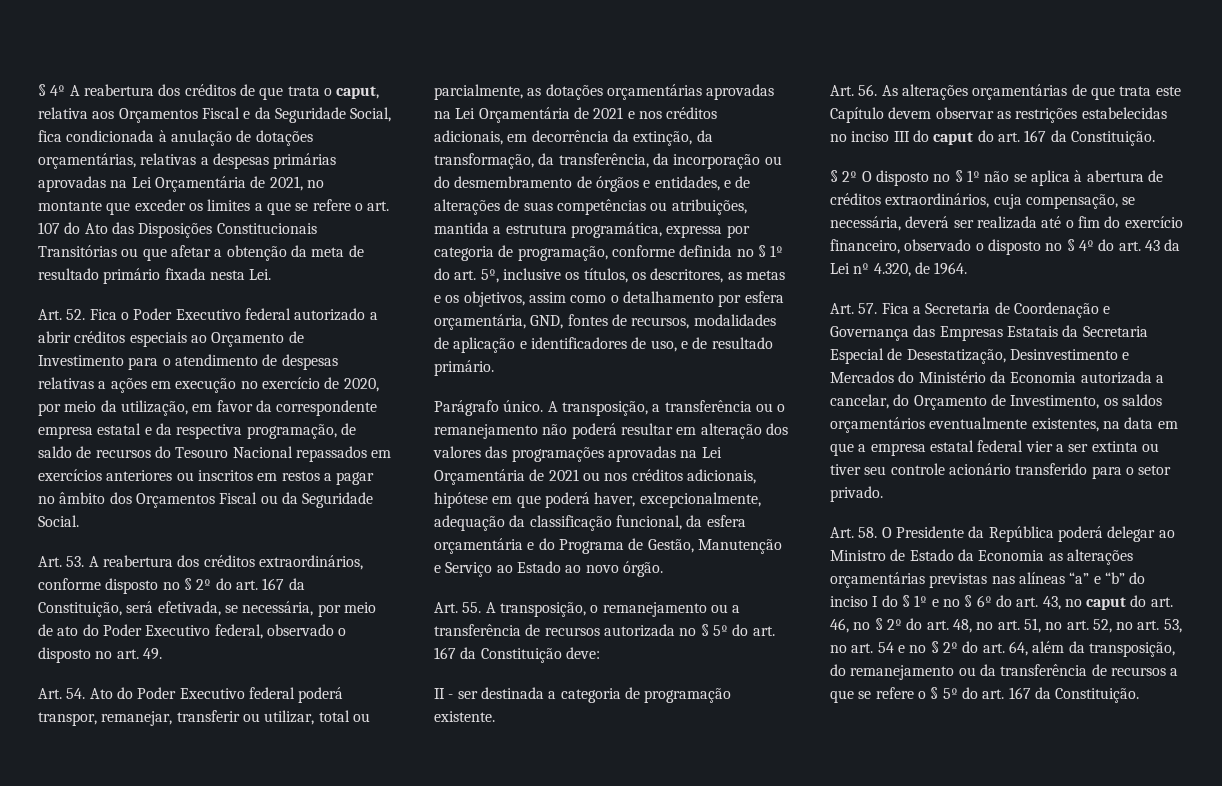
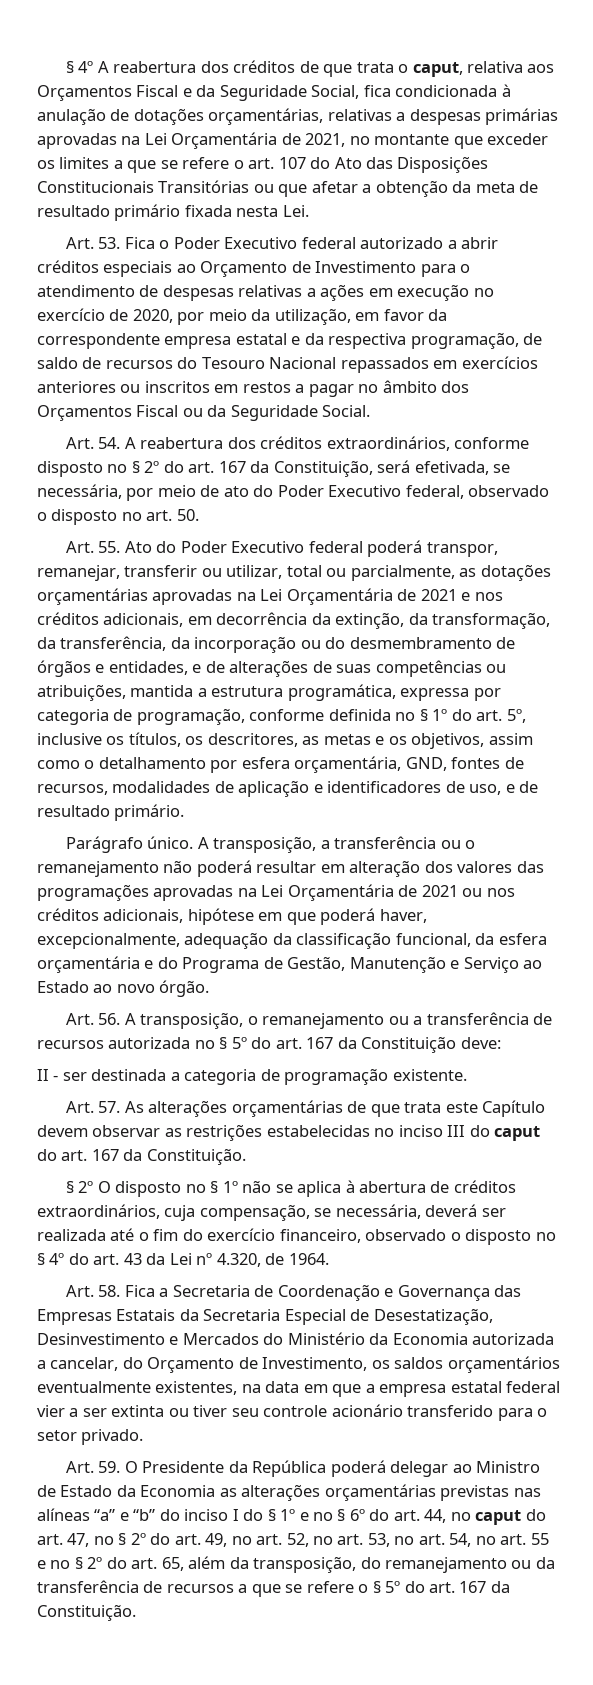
[66,309,86,320] 52. -> [98,237,121,249] 53.
[66,556,85,567] 53. -> [98,437,121,449] 54.
[142,648,162,660] [38,688,86,699] 49. // Art. 54. -> [176,509,199,521] [65,541,121,553] 50. // Art. 55.
[462,602,482,613] 55. -> [98,1013,121,1025] 56.
[858,84,878,96] 56. -> [98,1101,121,1113] 57.
[858,303,878,314] 57. -> [98,1285,121,1297] 58.
[858,527,878,538] 58. -> [98,1461,121,1473] 59.
[1042,596,1061,610] 43, -> [424,1509,447,1523] 44,
[830,618,1041,633] 46, no § 2º do art. 48, no art. 51, -> [67,1533,228,1547] 47, no § 2º do art. 49,
[877,642,894,653] 54 -> [449,1533,549,1547] 54, no art. 55
[1008,641,1028,656] 64, -> [161,1557,184,1571] 65,

